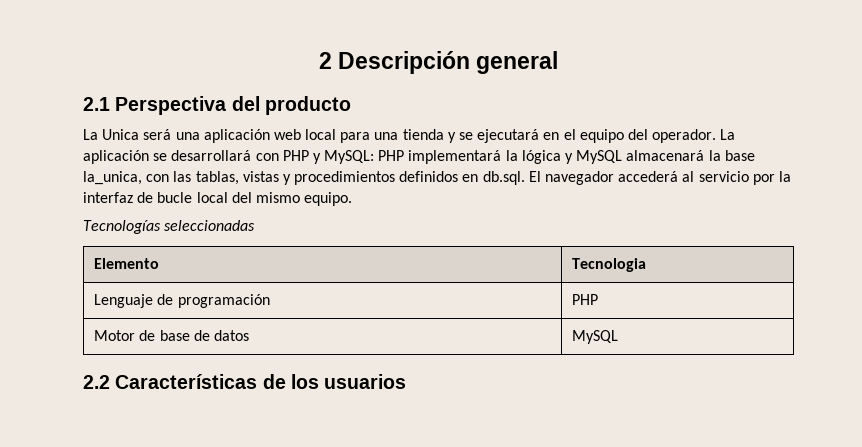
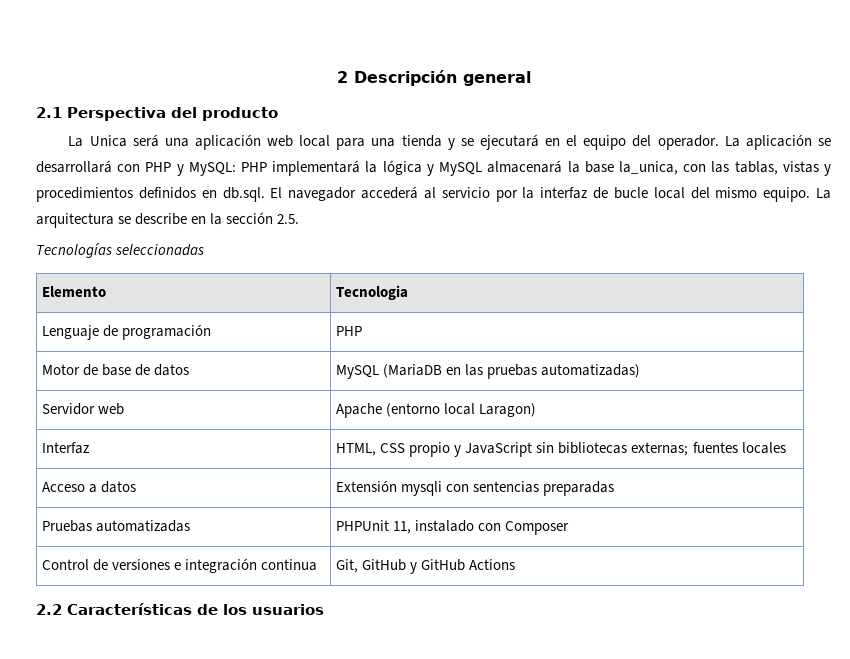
(353, 199) none -> [816,188,832,199] [36,212,300,228] La arquitectura se describe en la sección 2.5.
(619, 337) none -> [383,364,641,379] [42,403,125,415] [336,403,537,418] [42,442,90,454] [336,442,786,457] [42,481,137,493] [336,480,615,496] [42,520,191,532] [336,520,570,535] [42,558,318,573] [336,559,516,574] (MariaDB en las pruebas automatizadas) // Servidor web | Apache (entorno local Laragon) // Interfaz | HTML, CSS propio y JavaScript sin bibliotecas externas; fuentes locales // Acceso a datos | Extensión mysqli con sentencias preparadas // Pruebas automatizadas | PHPUnit 11, instalado con Composer // Control de versiones e integración continua | Git, GitHub y GitHub Actions

